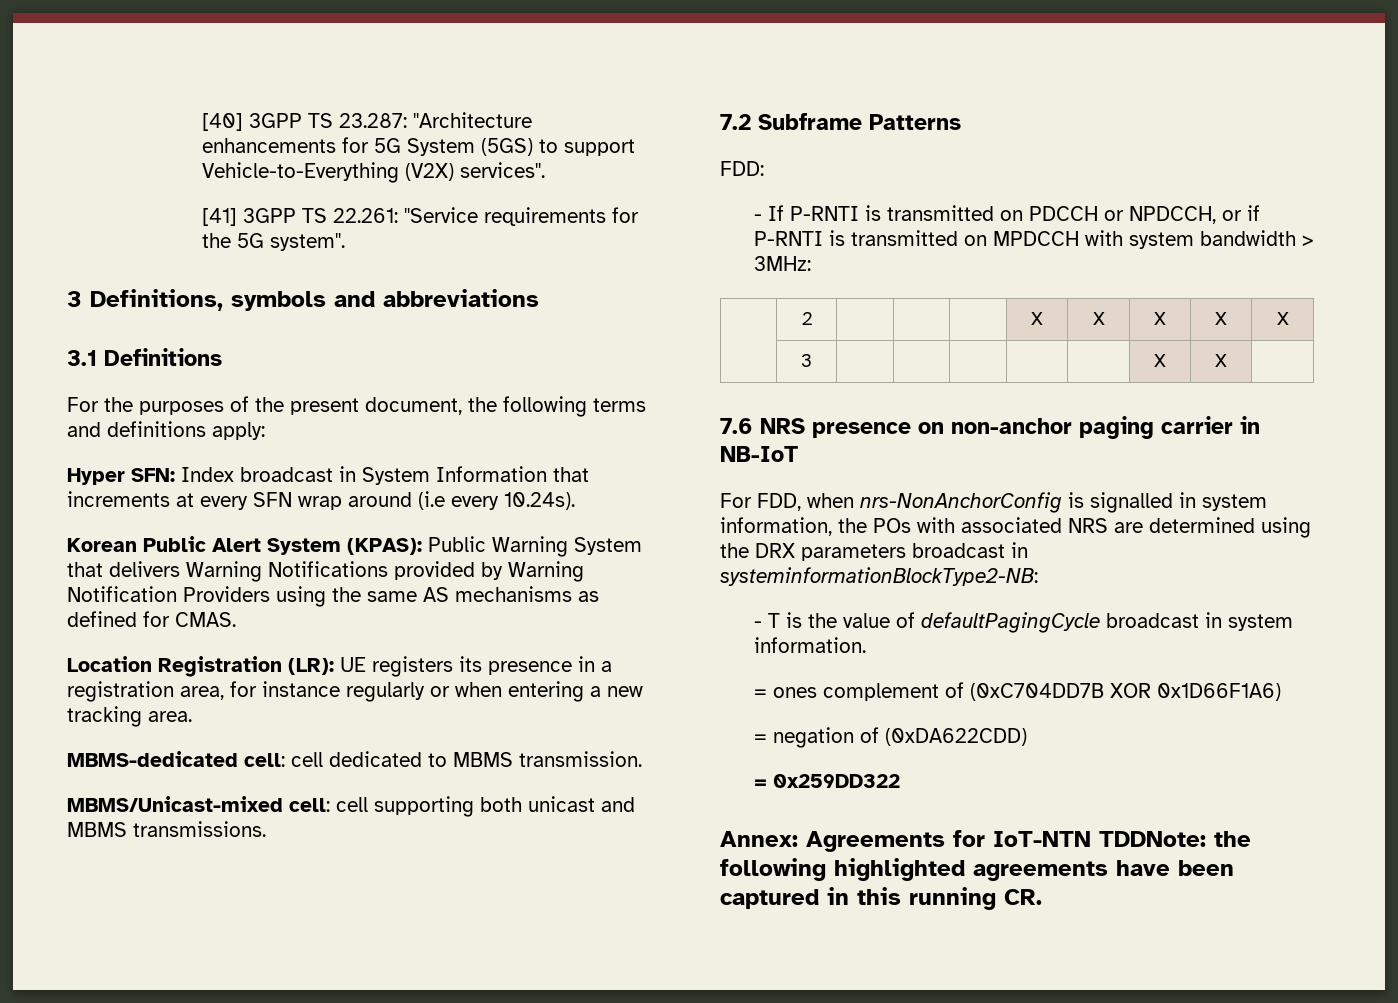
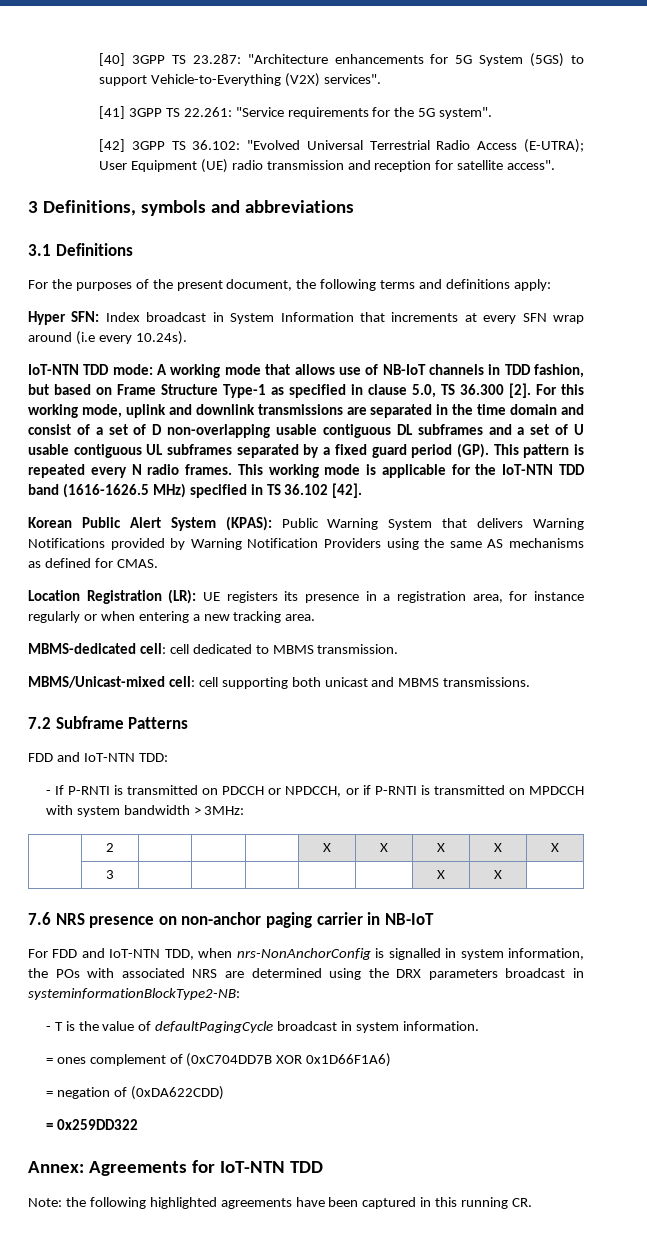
(346, 242) none -> [98,139,584,153] [98,159,556,173] // [42] 3GPP TS 36.102: "Evolved Universal Terrestrial Radio Access (E-UTRA); User Equipment (UE) radio transmission and reception for satellite access".
(575, 501) none -> [28,364,585,378] [28,383,584,398] [28,404,584,418] [28,424,584,438] [28,443,584,458] [28,464,585,478] [28,483,363,498] // IoT-NTN TDD mode: A working mode that allows use of NB-IoT channels in TDD fashion, but based on Frame Structure Type-1 as specified in clause 5.0, TS 36.300 [2]. For this working mode, uplink and downlink transmissions are separated in the time domain and consist of a set of D non-overlapping usable contiguous DL subframes and a set of U usable contiguous UL subframes separated by a fixed guard period (GP). This pattern is repeated every N radio frames. This working mode is applicable for the IoT-NTN TDD band (1616-1626.5 MHz) specified in TS 36.102 [42].
[720,161,764,176] FDD: -> [28,752,168,762] FDD and IoT-NTN TDD:
[757,493,801,511] FDD, -> [52,948,194,960] FDD and IoT-NTN TDD,
[1099,831,1206,847] TDDNote: -> [289,1161,323,1173] [28,1198,62,1207] TDD // Note:

